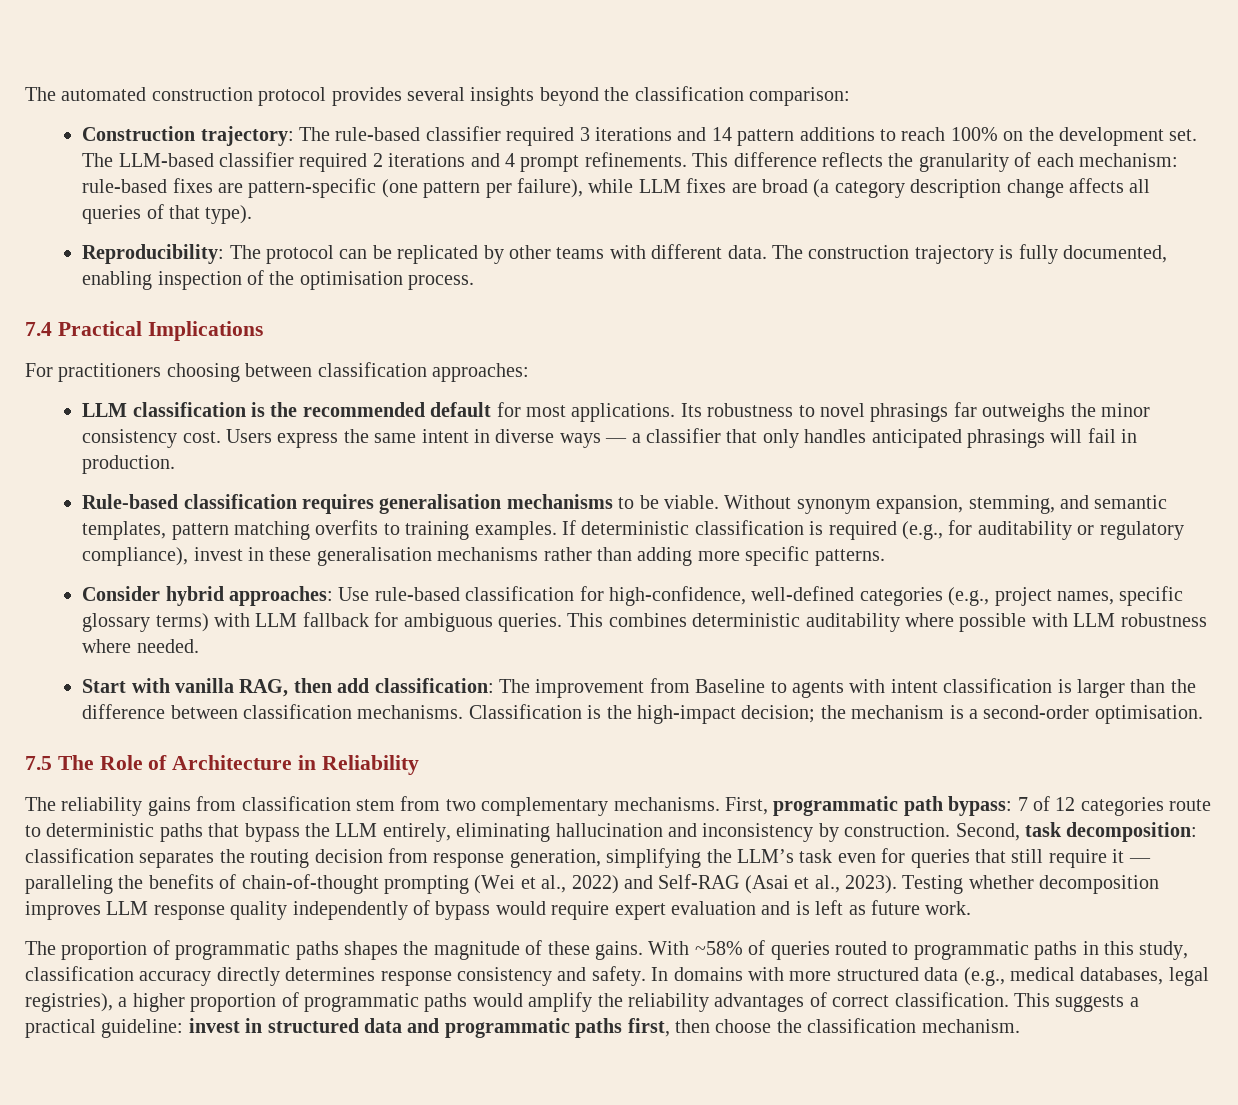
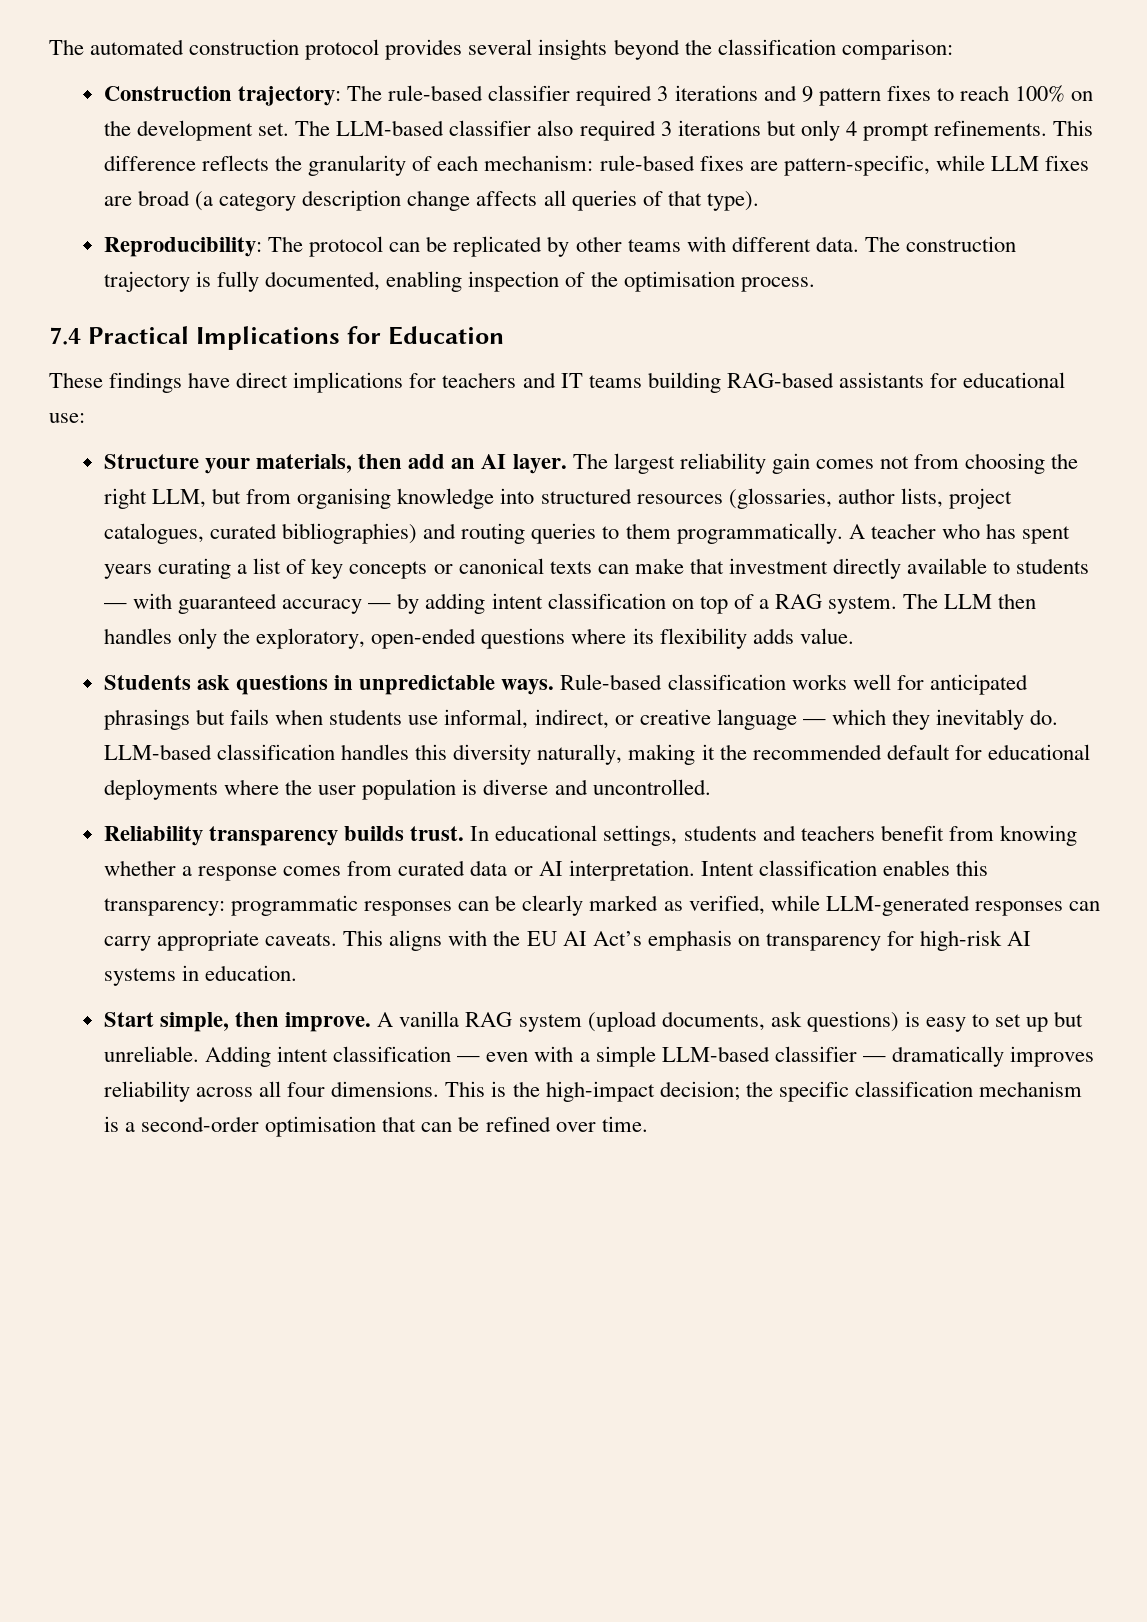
[711,127,875,146] 14 pattern additions -> [801,85,931,106] 9 pattern fixes
[299,153,500,172] required 2 iterations and -> [537,120,840,141] also required 3 iterations but only
[248,178,584,198] pattern-specific (one pattern per failure), -> [783,155,930,176] pattern-specific,
[25,362,529,382] [82,402,1151,422] [82,428,1138,448] [82,455,176,474] [82,494,1168,514] [82,520,1184,540] [82,546,885,566] [82,586,1184,606] [82,612,1207,632] [82,639,199,653] [82,678,1196,698] [82,704,582,719] // For practitioners choosing between classification approaches: // LLM classification is the recommended default for most applications. Its robustness to novel phrasings far outweighs the minor consistency cost. Users express the same intent in diverse ways — a classifier that only handles anticipated phrasings will fail in production. // Rule-based classification requires generalisation mechanisms to be viable. Without synonym expansion, stemming, and semantic templates, pattern matching overfits to training examples. If deterministic classification is required (e.g., for auditability or regulatory compliance), invest in these generalisation mechanisms rather than adding more specific patterns. // Consider hybrid approaches: Use rule-based classification for high-confidence, well-defined categories (e.g., project names, specific glossary terms) with LLM fallback for ambiguous queries. This combines deterministic auditability where possible with LLM robustness where needed. // Start with vanilla RAG, then add classification: The improvement from Baseline to agents with intent classification is larger than the difference between classification mechanisms. Classification -> [346,326,504,345] [49,372,1066,393] [49,413,85,423] [103,453,1079,474] [103,488,1012,509] [103,523,1070,544] [103,558,1090,579] [103,593,1037,614] [103,628,854,649] [103,674,1028,695] [103,709,1059,730] [103,744,1090,765] [103,779,711,800] [103,825,1077,846] [103,860,988,881] [103,895,1100,916] [103,930,1032,951] [103,965,298,986] [103,1011,1084,1032] [103,1046,1094,1067] [103,1081,486,1102] for Education // These findings have direct implications for teachers and IT teams building RAG-based assistants for educational use: // Structure your materials, then add an AI layer. The largest reliability gain comes not from choosing the right LLM, but from organising knowledge into structured resources (glossaries, author lists, project catalogues, curated bibliographies) and routing queries to them programmatically. A teacher who has spent years curating a list of key concepts or canonical texts can make that investment directly available to students — with guaranteed accuracy — by adding intent classification on top of a RAG system. The LLM then handles only the exploratory, open-ended questions where its flexibility adds value. // Students ask questions in unpredictable ways. Rule-based classification works well for anticipated phrasings but fails when students use informal, indirect, or creative language — which they inevitably do. LLM-based classification handles this diversity naturally, making it the recommended default for educational deployments where the user population is diverse and uncontrolled. // Reliability transparency builds trust. In educational settings, students and teachers benefit from knowing whether a response comes from curated data or AI interpretation. Intent classification enables this transparency: programmatic responses can be clearly marked as verified, while LLM-generated responses can carry appropriate caveats. This aligns with the EU AI Act’s emphasis on transparency for high-risk AI systems in education. // Start simple, then improve. A vanilla RAG system (upload documents, ask questions) is easy to set up but unreliable. Adding intent classification — even with a simple LLM-based classifier — dramatically improves reliability across all four dimensions. This
(846, 712) none -> [778,1081,973,1102] specific classification
[1094,705,1203,724] [25,755,419,775] [25,796,1212,816] [25,822,1198,842] [25,848,1151,868] [25,874,1160,894] [25,900,972,920] [25,940,1189,960] [25,966,1209,986] [25,992,1139,1012] [25,1018,1020,1038] optimisation. // 7.5 The Role of Architecture in Reliability // The reliability gains from classification stem from two complementary mechanisms. First, programmatic path bypass: 7 of 12 categories route to deterministic paths that bypass the LLM entirely, eliminating hallucination and inconsistency by construction. Second, task decomposition: classification separates the routing decision from response generation, simplifying the LLM’s task even for queries that still require it — paralleling the benefits of chain-of-thought prompting (Wei et al., 2022) and Self-RAG (Asai et al., 2023). Testing whether decomposition improves LLM response quality independently of bypass would require expert evaluation and is left as future work. // The proportion of programmatic paths shapes the magnitude of these gains. With ~58% of queries routed to programmatic paths in this study, classification accuracy directly determines response consistency and safety. In domains with more structured data (e.g., medical databases, legal registries), a higher proportion of programmatic paths would amplify the reliability advantages of correct classification. This suggests a practical guideline: invest in structured data and programmatic paths first, then choose the classification mechanism. -> [265,1116,648,1137] optimisation that can be refined over time.

